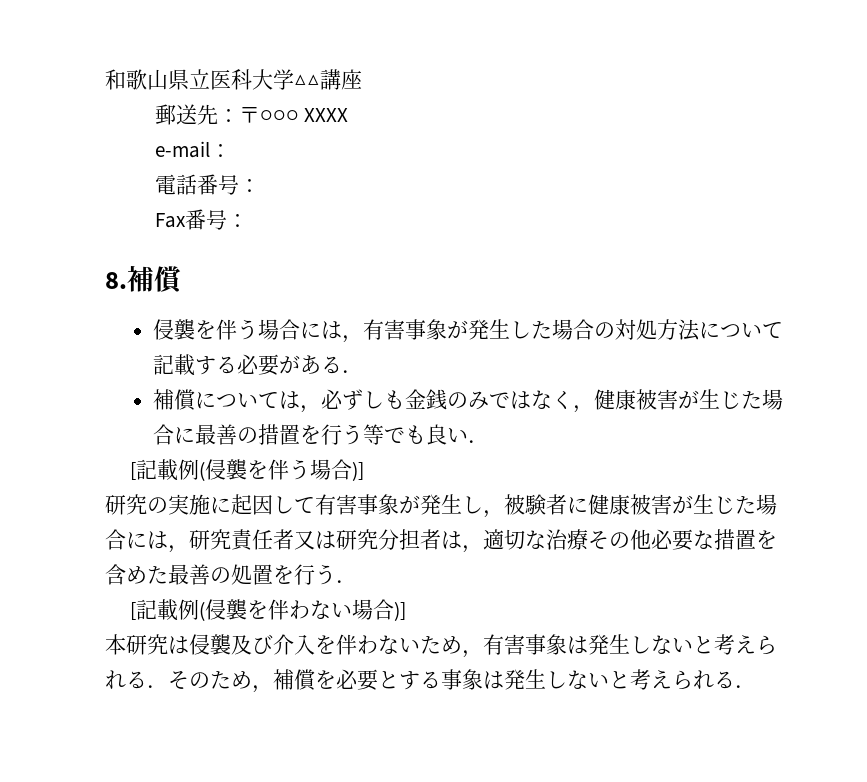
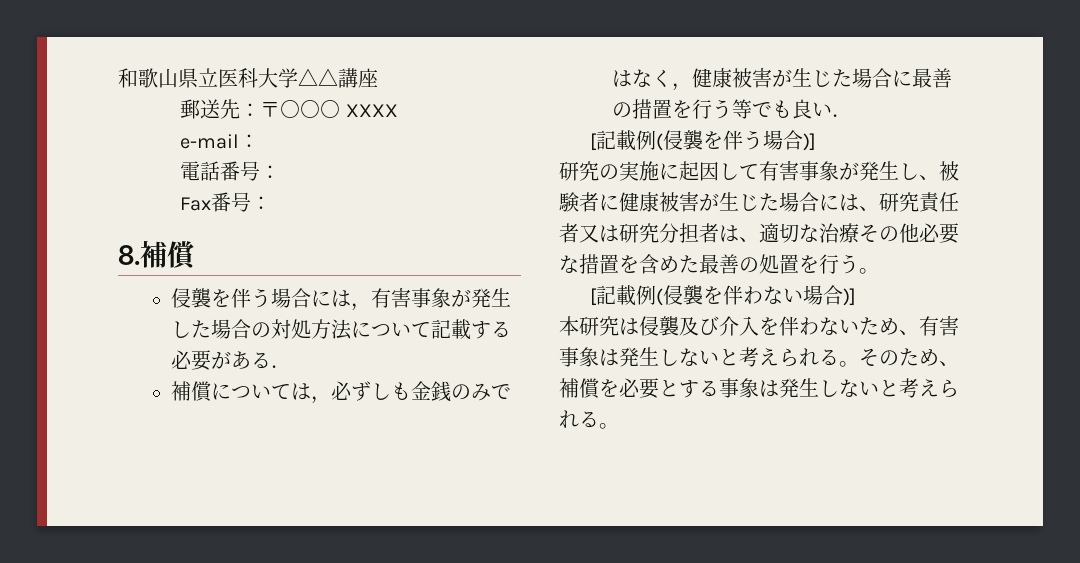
[483,510,504,518] ， -> [919,175,939,180] 、
[168,545,189,553] ， -> [859,206,879,211] 、
[462,545,483,553] ， -> [739,237,759,242] 、
[336,580,357,583] ． -> [859,268,879,274] 。
[462,650,483,658] ， -> [899,330,919,335] 、
[147,685,168,688] ． -> [839,361,859,367] 。
[252,685,273,693] ， -> [939,361,959,366] 、
[735,685,756,688] ． -> [599,423,619,429] 。

